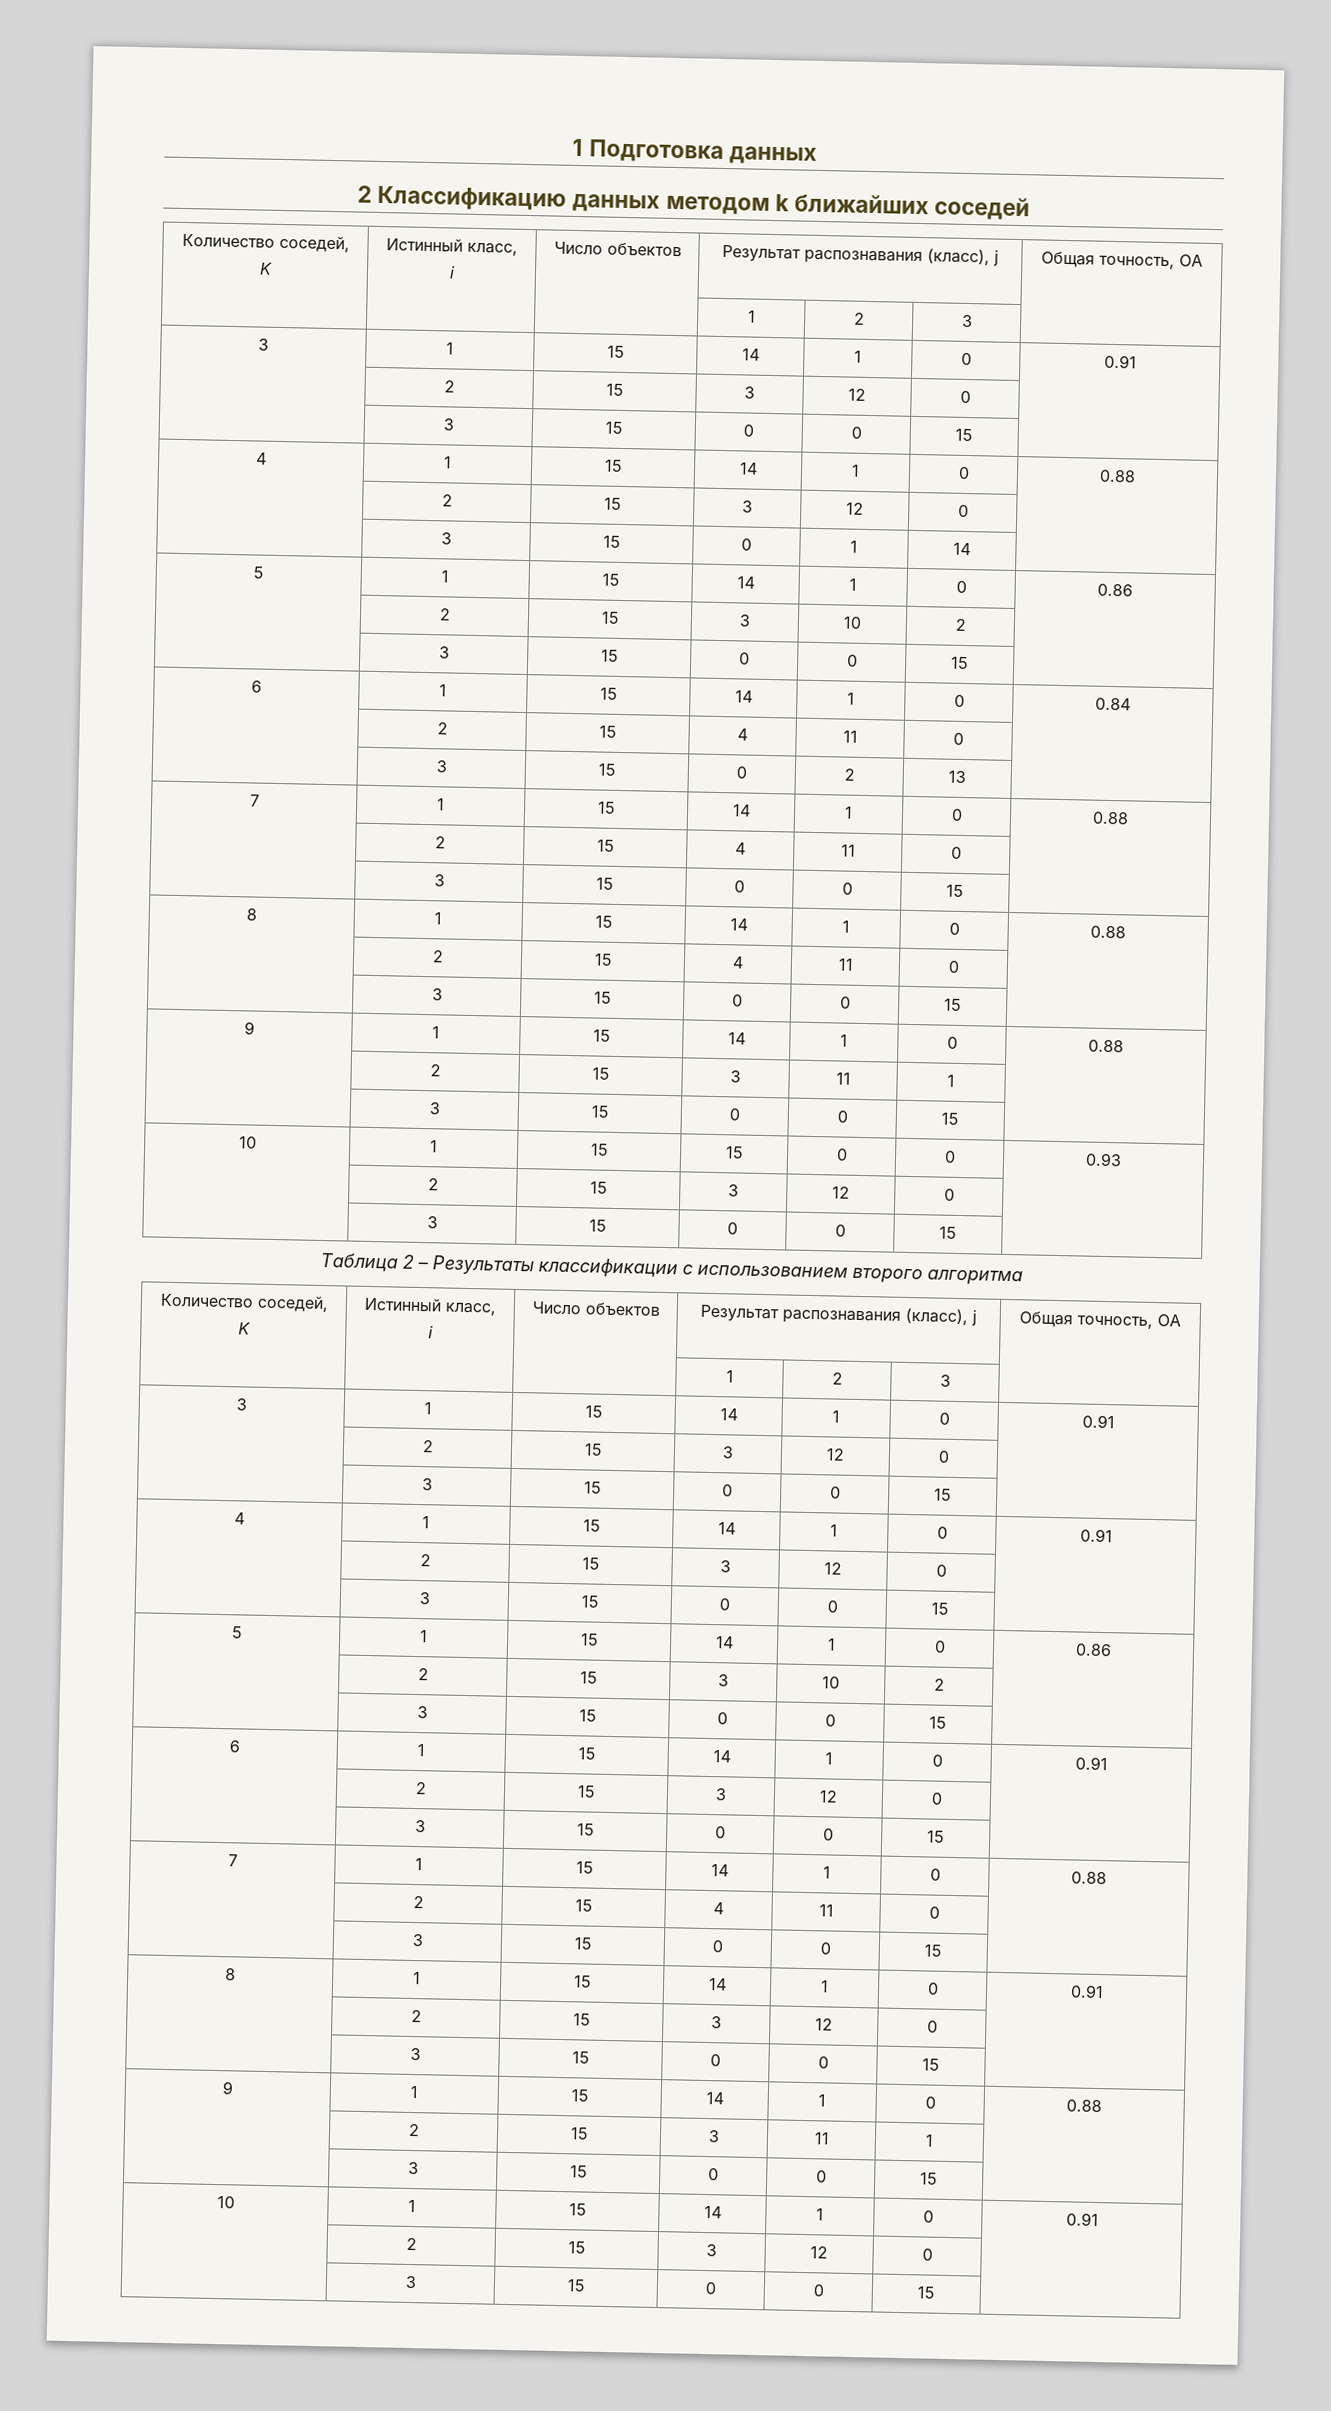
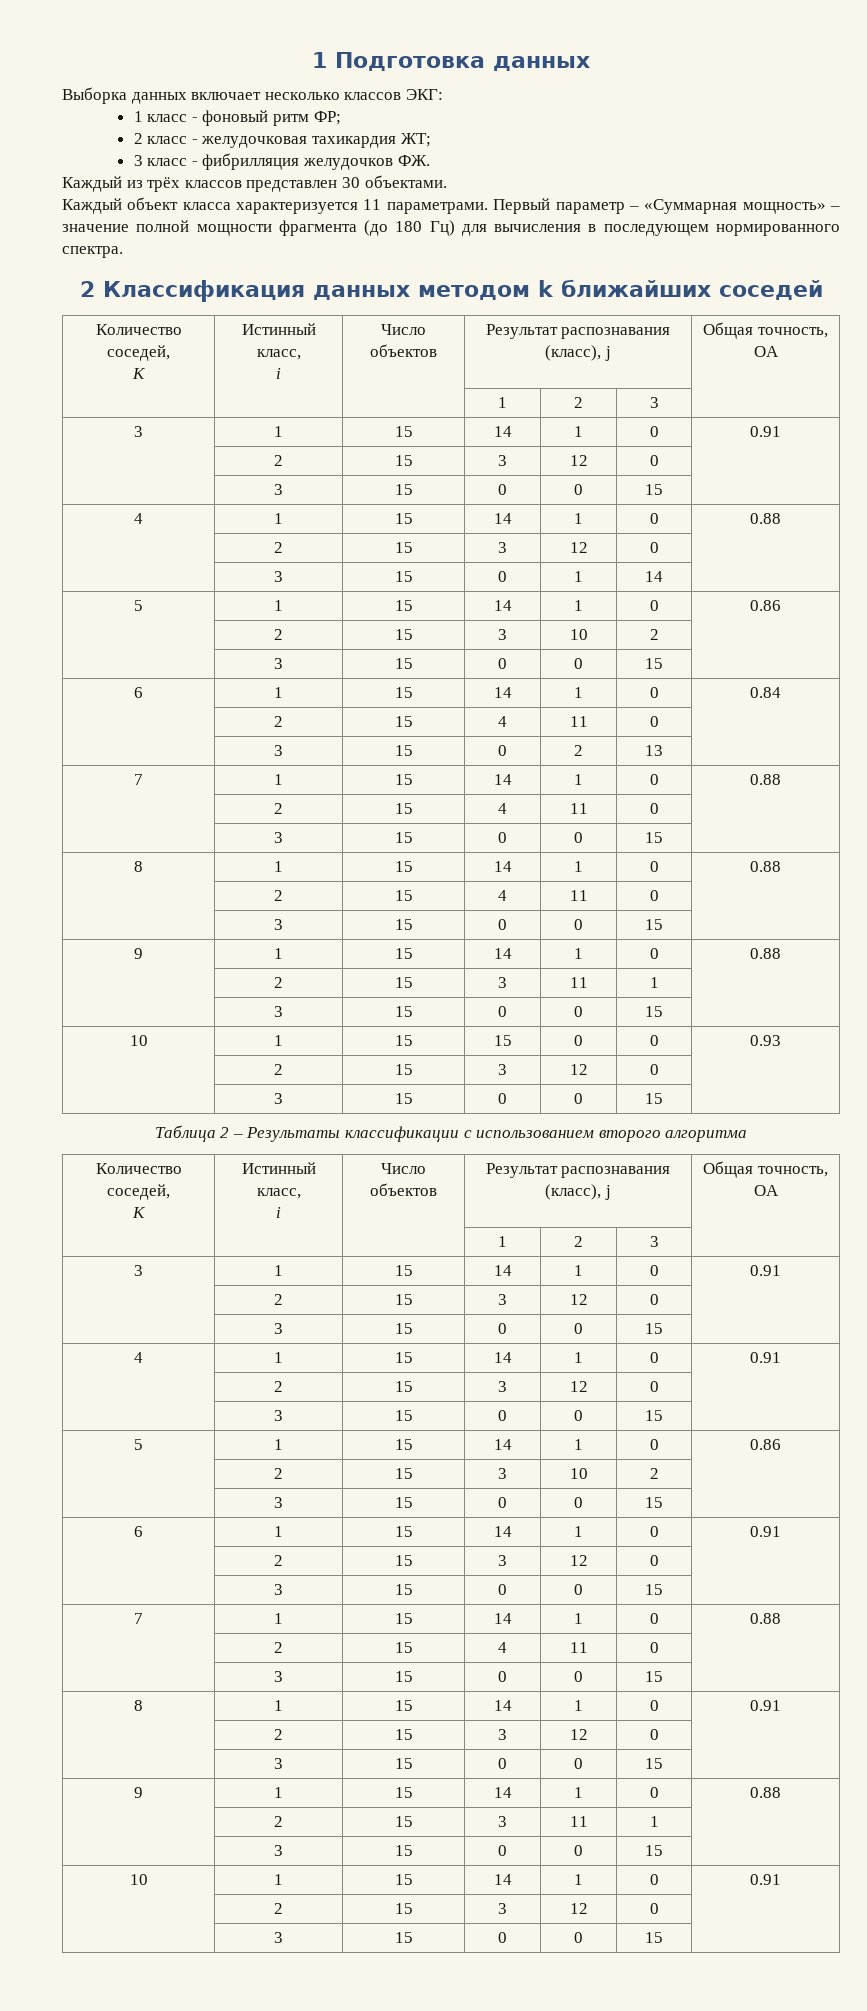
[357,185,568,212] // 2 Классификацию -> [62,87,443,104] [133,110,341,126] [133,133,431,148] [133,153,430,170] [62,175,447,192] [62,197,841,214] [62,220,840,236] [62,246,123,258] [79,280,305,302] // Выборка данных включает несколько классов ЭКГ: // 1 класс - фоновый ритм ФР; // 2 класс - желудочковая тахикардия ЖТ; // 3 класс - фибрилляция желудочков ФЖ. // Каждый из трёх классов представлен 30 объектами. // Каждый объект класса характеризуется 11 параметрами. Первый параметр – «Суммарная мощность» – значение полной мощности фрагмента (до 180 Гц) для вычисления в последующем нормированного спектра. // 2 Классификация

